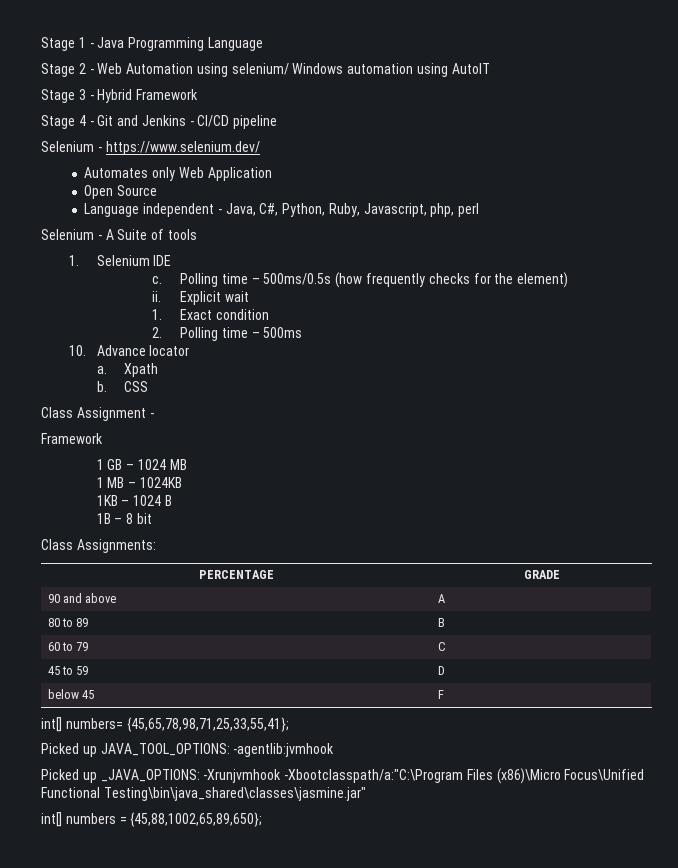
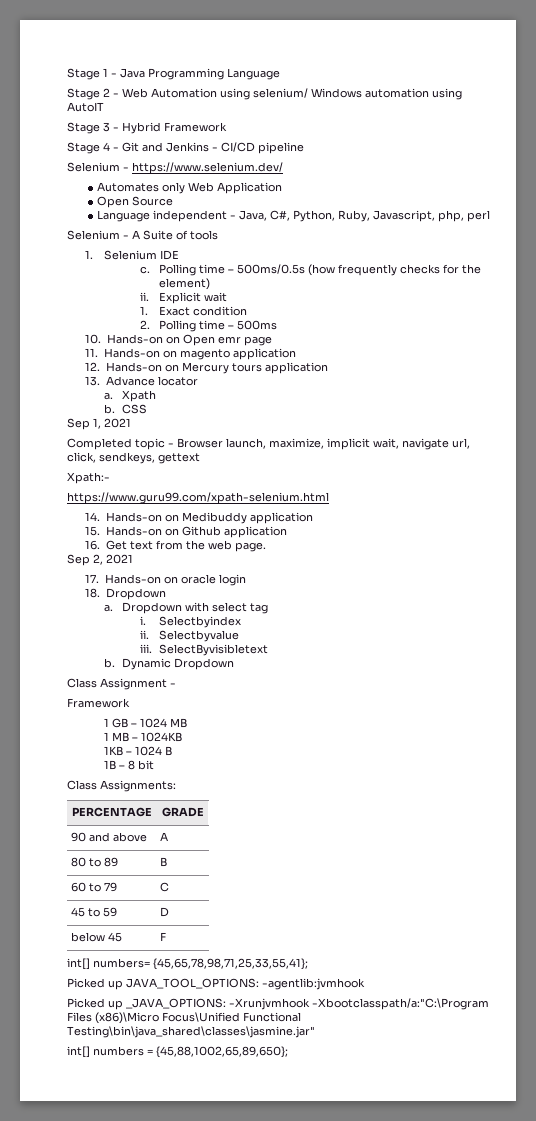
(86, 350) none -> [106,334,272,346] [85,348,296,360] [85,362,328,374] [85,376,101,386] Hands-on on Open emr page // 11. Hands-on on magento application // 12. Hands-on on Mercury tours application // 13.
(149, 386) none -> [67,418,131,430] [67,438,470,450] [67,452,200,464] [67,472,110,484] [67,492,329,504] [85,512,313,524] [85,526,287,538] [85,540,266,552] [67,554,133,566] [85,574,246,586] [85,588,166,600] [103,602,268,614] [140,616,241,628] [140,630,239,642] [140,644,268,656] [103,658,234,670] // Sep 1, 2021 // Completed topic - Browser launch, maximize, implicit wait, navigate url, click, sendkeys, gettext // Xpath:- // https://www.guru99.com/xpath-selenium.html // 14. Hands-on on Medibuddy application // 15. Hands-on on Github application // 16. Get text from the web page. // Sep 2, 2021 // 17. Hands-on on oracle login // 18. Dropdown // a. Dropdown with select tag // i. Selectbyindex // ii. Selectbyvalue // iii. SelectByvisibletext // b. Dynamic Dropdown

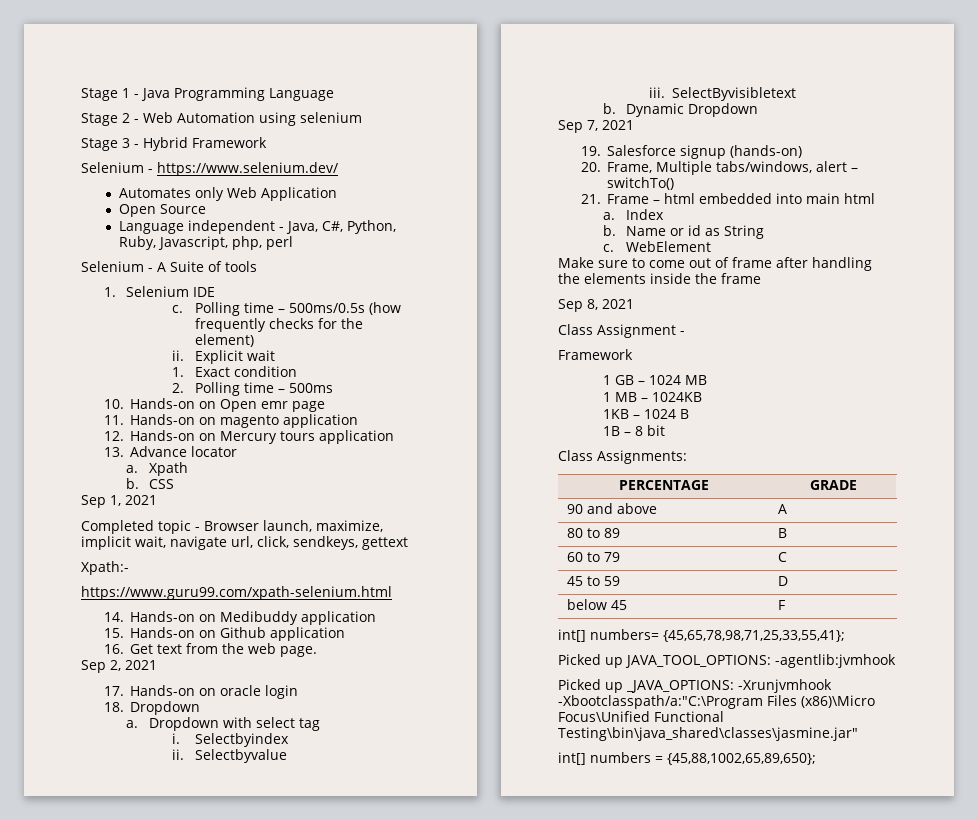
[253,88,462,100] [67,102,104,112] selenium/ Windows automation using AutoIT -> [300,112,362,123] selenium
[67,142,304,154] // Stage 4 - Git and Jenkins - CI/CD pipeline -> (267, 142) none
(234, 664) none -> [558,120,634,133] [580,145,803,159] [580,161,859,175] [607,177,675,190] [580,193,876,204] [603,209,665,220] [603,225,765,239] [603,241,712,252] [558,257,872,271] [558,273,761,284] [558,299,634,312] // Sep 7, 2021 // 19. Salesforce signup (hands-on) // 20. Frame, Multiple tabs/windows, alert – switchTo() // 21. Frame – html embedded into main html // a. Index // b. Name or id as String // c. WebElement // Make sure to come out of frame after handling the elements inside the frame // Sep 8, 2021

